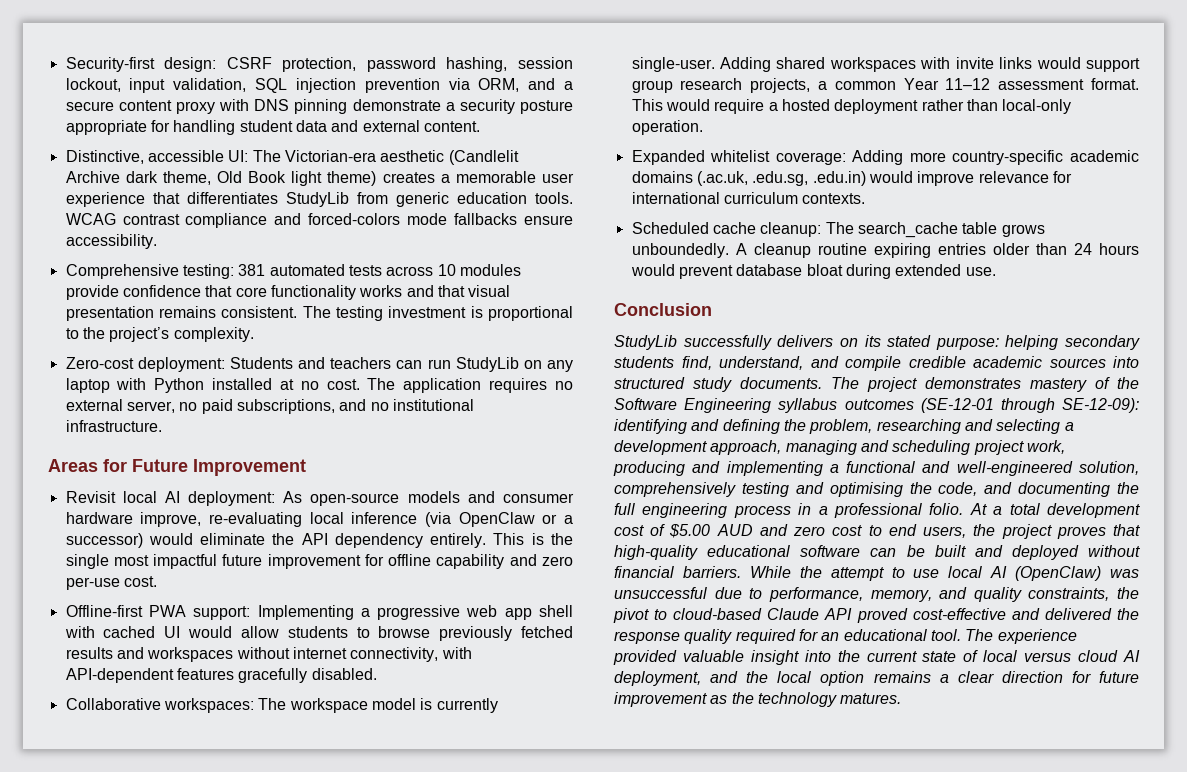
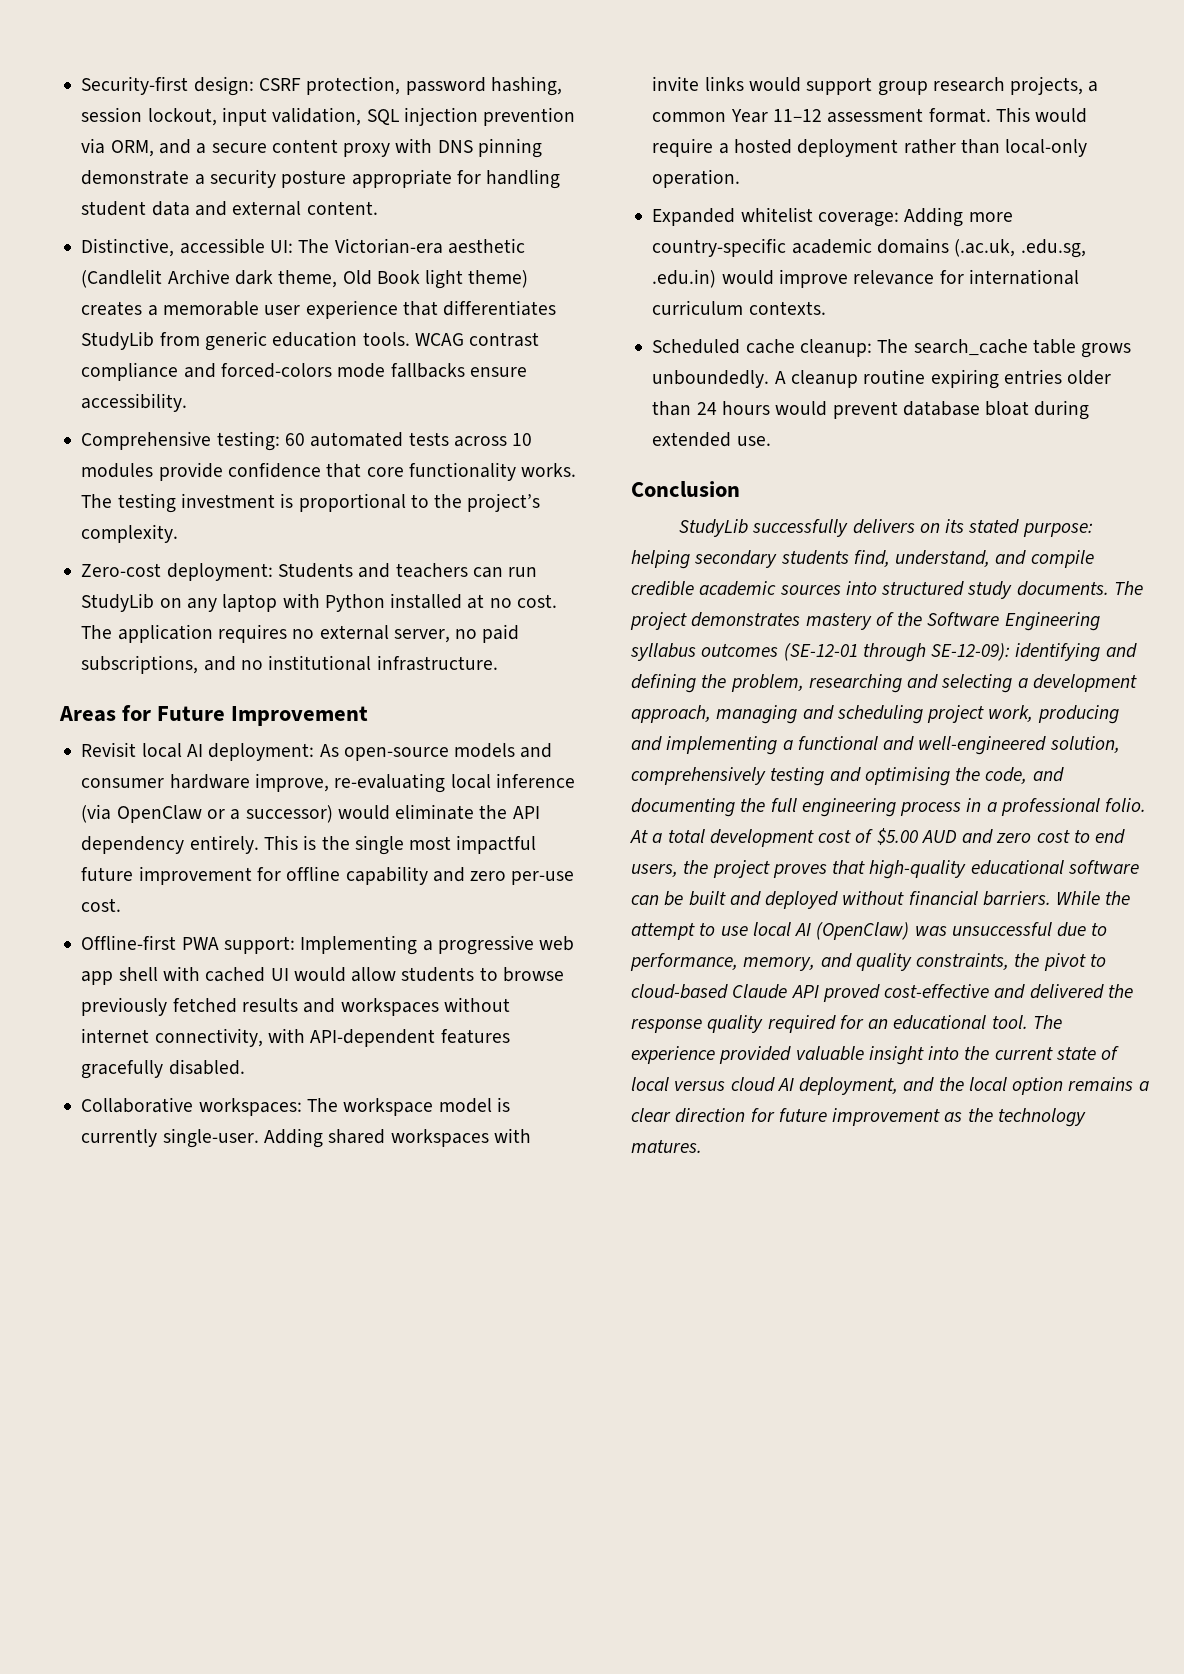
[238,264,266,276] 381 -> [284,433,305,446] 60
[359,285,511,297] [65,306,298,321] works and that visual presentation remains consistent. -> [521,463,577,477] works.

